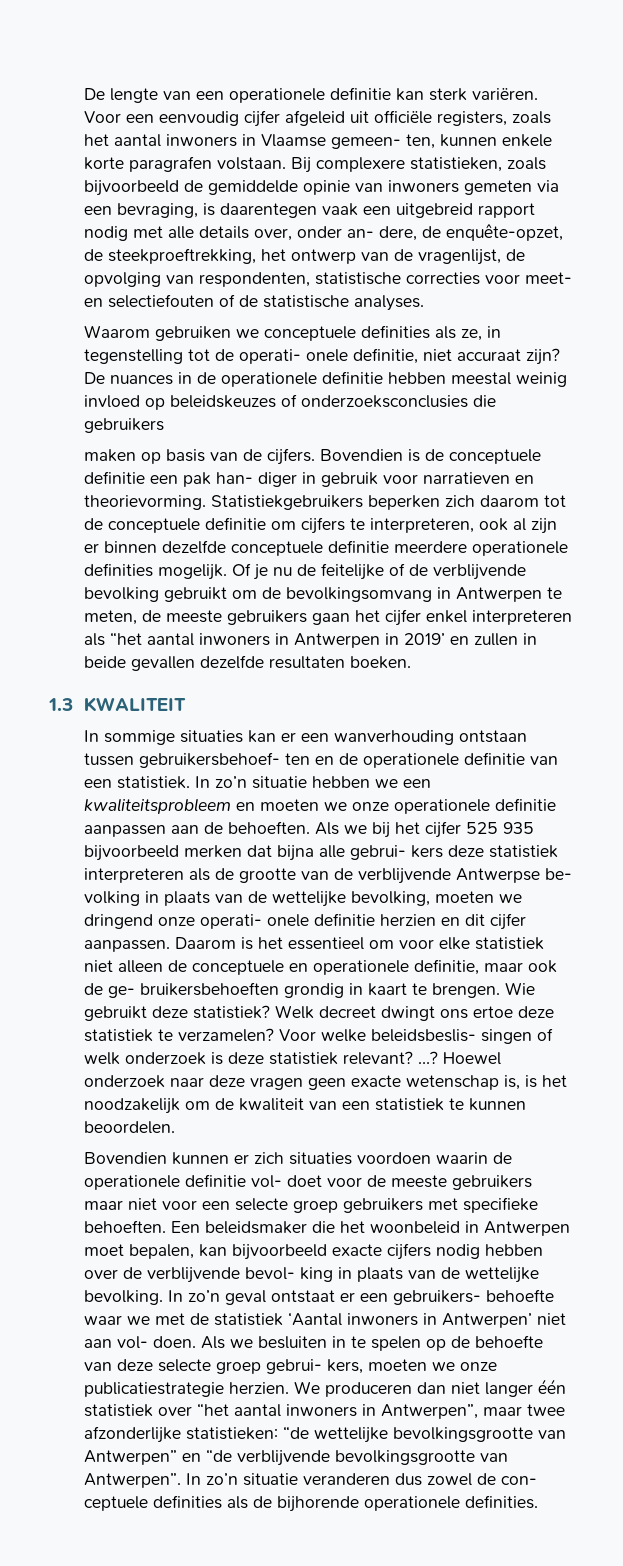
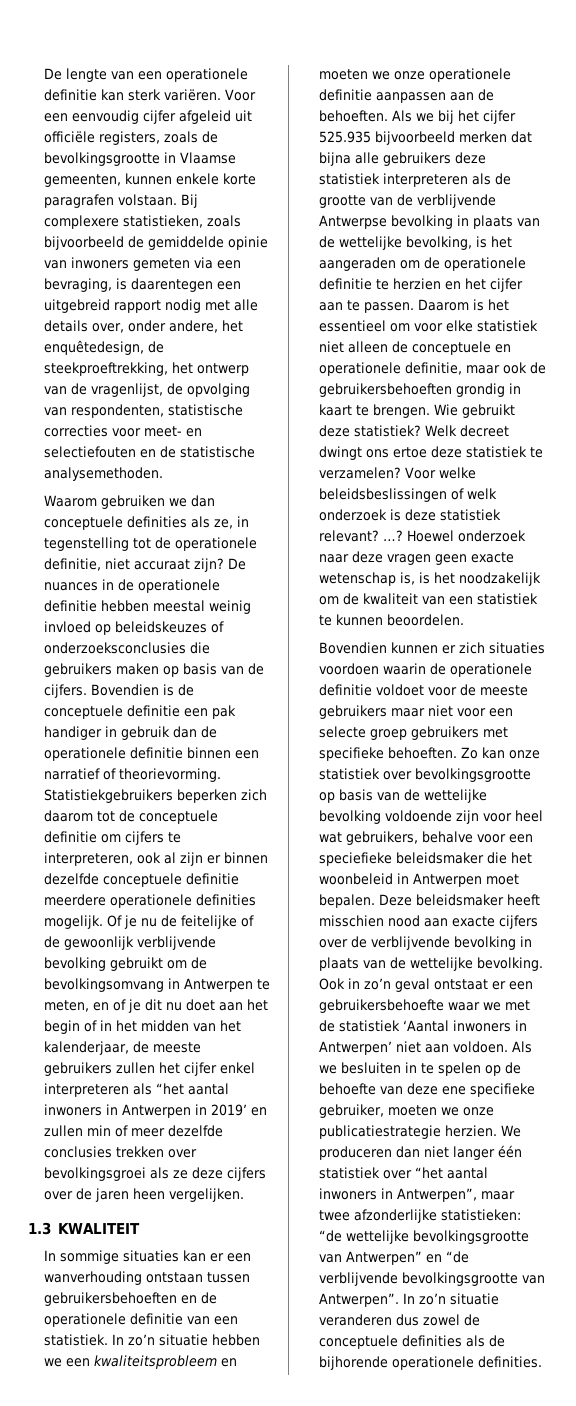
[83,134,435,149] het aantal inwoners in Vlaamse gemeen‐ ten, -> [202,131,219,143] [44,152,237,166] [44,174,122,187] de bevolkingsgrootte in Vlaamse gemeenten,
[321,203,358,216] vaak -> (214, 285) none
[346,224,563,241] an‐ dere, de enquête‐opzet, -> [169,320,244,333] [44,340,145,355] andere, het enquêtedesign,
[218,294,235,307] of -> [140,449,157,458] en
[353,295,424,311] analyses. -> [44,467,164,481] analysemethoden.
(259, 333) none -> [191,495,216,507] dan
[238,349,348,364] operati‐ onele -> [175,537,258,551] operationele
(164, 425) // -> (113, 670) none
[215,472,534,487] han‐ diger in gebruik voor narratieven en -> [44,726,218,740] [44,747,260,761] [44,768,117,780] handiger in gebruik dan de operationele definitie binnen een narratief of
(428, 570) none -> [64,936,135,950] gewoonlijk
[141,610,350,625] de meeste gebruikers gaan -> [93,999,269,1013] [44,1020,242,1034] [44,1041,202,1055] [44,1062,156,1076] en of je dit nu doet aan het begin of in het midden van het kalenderjaar, de meeste gebruikers zullen
[522,633,537,645] [83,655,411,671] in beide gevallen dezelfde resultaten boeken. -> [87,1125,224,1137] [44,1146,198,1158] [44,1167,267,1181] [44,1188,245,1202] min of meer dezelfde conclusies trekken over bevolkingsgroei als ze deze cijfers over de jaren heen vergelijken.
[138,752,310,768] gebruikersbehoef‐ ten -> [44,1292,178,1306] gebruikersbehoeften
[465,822,534,834] 525 935 -> [319,131,372,143] 525.935
[349,845,443,860] gebrui‐ kers -> [383,152,452,166] gebruikers
[544,868,572,880] [83,891,140,906] be‐ volking -> [391,215,454,229] bevolking
[434,891,522,903] [83,913,526,930] [83,940,170,952] moeten we dringend onze operati‐ onele definitie herzien en dit cijfer aanpassen. -> [476,236,513,248] [319,257,527,271] [319,278,524,292] [319,300,415,313] is het aangeraden om de operationele definitie te herzien en het cijfer aan te passen.
[107,982,279,998] ge‐ bruikersbehoeften -> [319,383,453,397] gebruikersbehoeften
[370,1029,532,1044] beleidsbeslis‐ singen -> [319,488,448,502] beleidsbeslissingen
[250,1175,322,1188] vol‐ doet -> [376,684,425,696] voldoet
[170,1221,200,1233] Een -> [461,747,541,759] [319,768,532,782] [319,789,488,803] [319,810,544,824] [319,831,534,845] [319,852,393,866] Zo kan onze statistiek over bevolkingsgrootte op basis van de wettelijke bevolking voldoende zijn voor heel wat gebruikers, behalve voor een speciefieke
[128,1243,543,1260] bepalen, kan bijvoorbeeld exacte cijfers nodig hebben -> [319,894,541,908] [319,915,539,929] bepalen. Deze beleidsmaker heeft misschien nood aan exacte cijfers
[244,1267,333,1282] bevol‐ king -> [454,936,517,950] bevolking
[167,1290,183,1302] In -> [319,978,361,990] Ook in
[392,1289,554,1305] gebruikers‐ behoefte -> [319,999,445,1013] gebruikersbehoefte
[116,1336,196,1349] vol‐ doen. -> [453,1041,509,1053] voldoen.
[157,1359,363,1374] selecte groep gebrui‐ kers, -> [442,1083,536,1097] [319,1104,385,1118] ene specifieke gebruiker,
[500,1476,537,1485] [83,1496,148,1511] con‐ ceptuele -> [319,1335,399,1349] conceptuele

